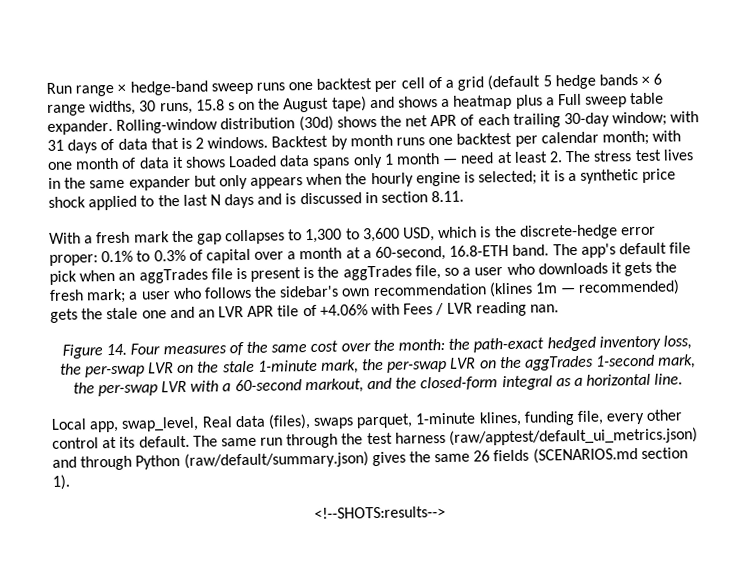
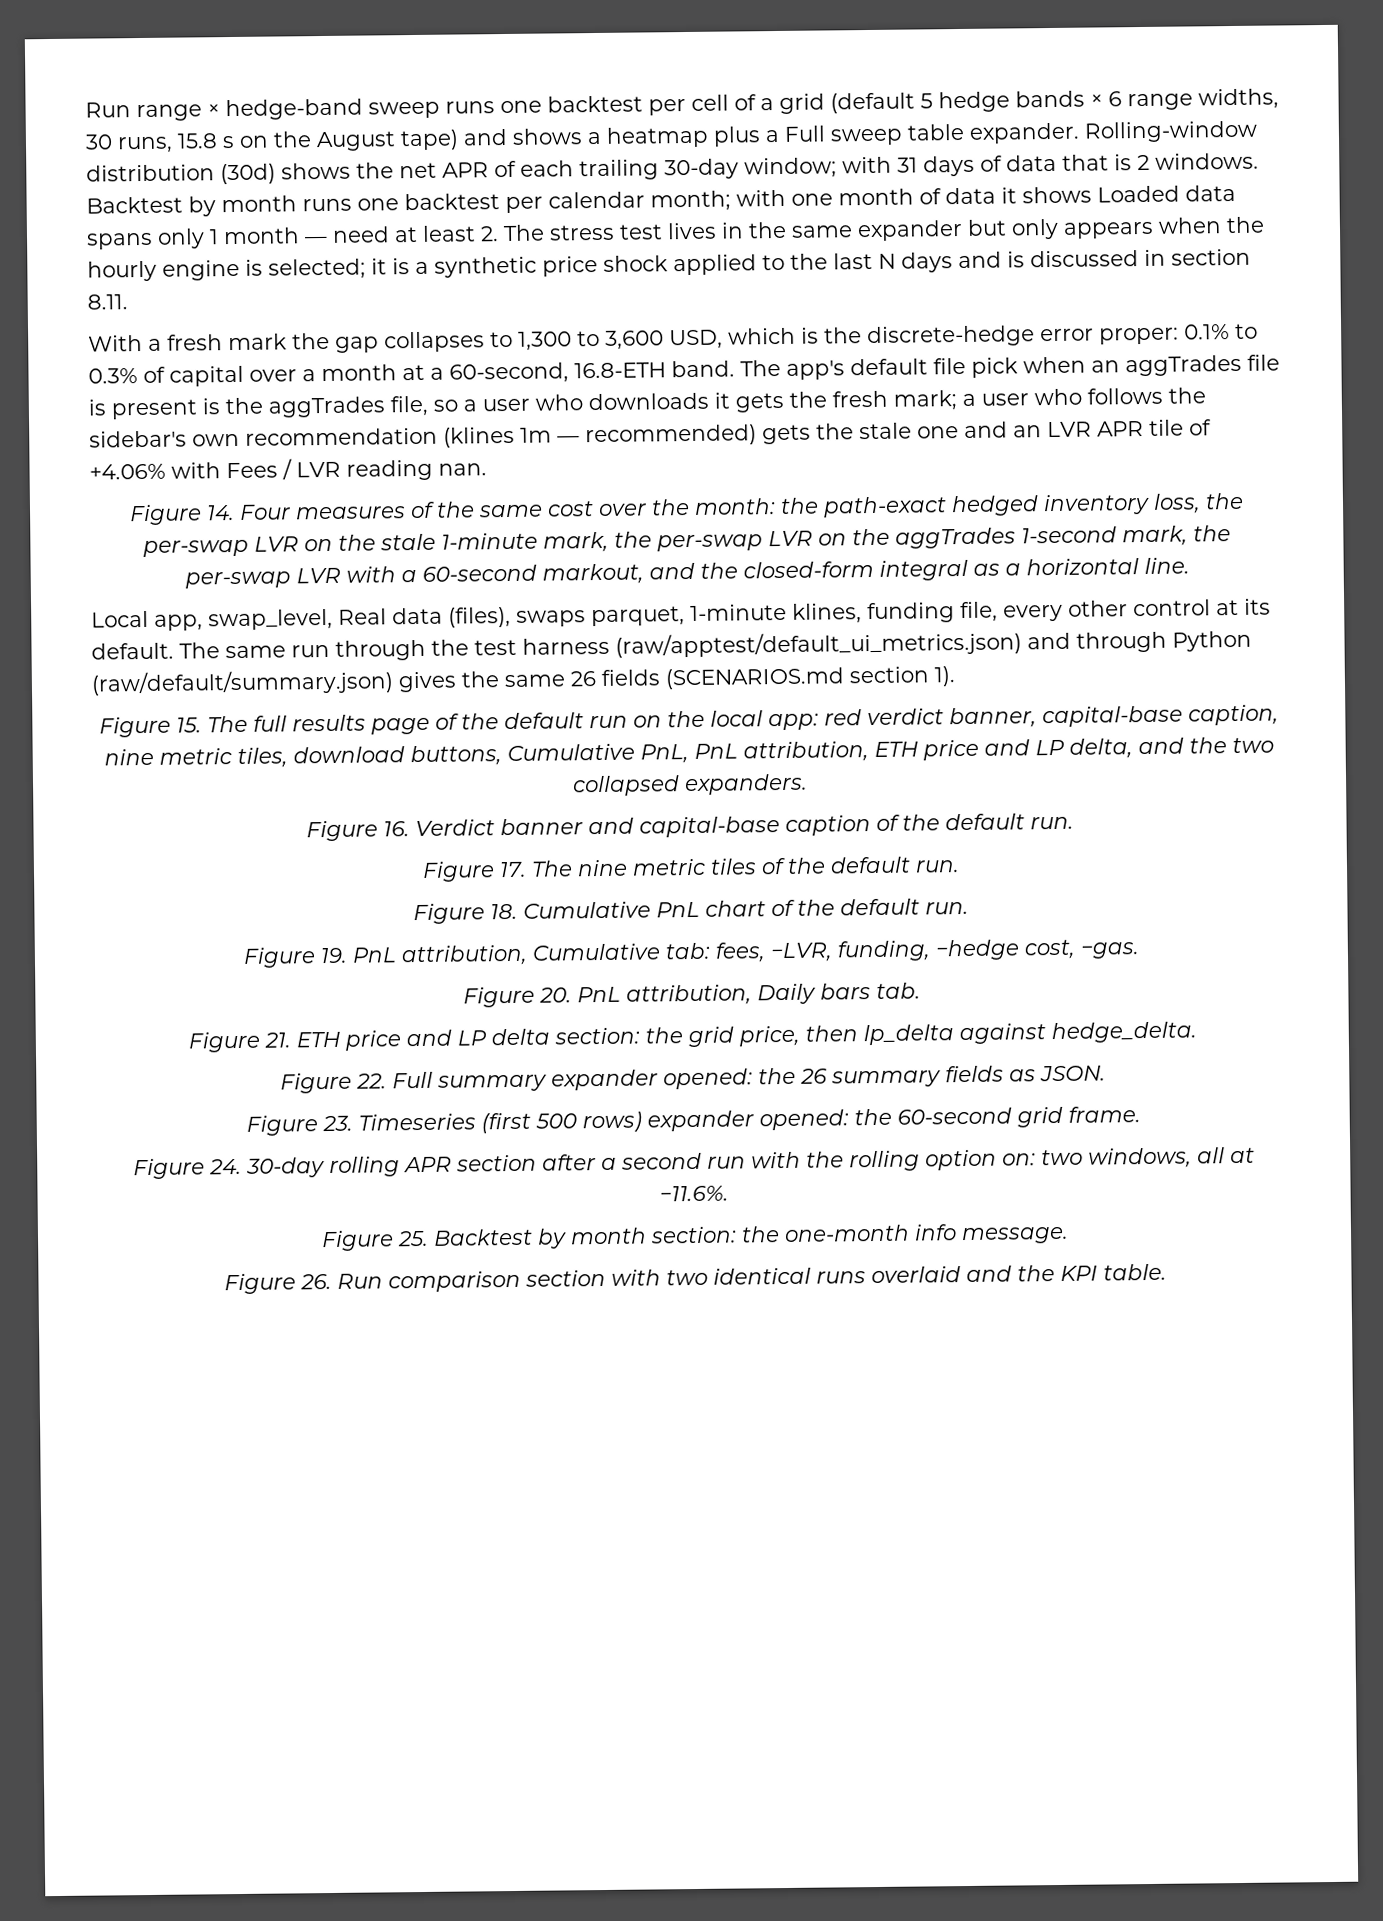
[314,505,446,519] <!--SHOTS:results--> -> [99,704,1279,738] [104,737,1274,768] [571,773,808,797] [306,813,1074,842] [421,856,960,882] [413,898,969,925] [243,939,1140,968] [463,982,921,1008] [187,1021,1197,1053] [280,1065,1106,1094] [245,1106,1141,1136] [133,1147,1255,1180] [659,1185,729,1202] [320,1224,1069,1252] [223,1263,1167,1295] Figure 15. The full results page of the default run on the local app: red verdict banner, capital-base caption, nine metric tiles, download buttons, Cumulative PnL, PnL attribution, ETH price and LP delta, and the two collapsed expanders. // Figure 16. Verdict banner and capital-base caption of the default run. // Figure 17. The nine metric tiles of the default run. // Figure 18. Cumulative PnL chart of the default run. // Figure 19. PnL attribution, Cumulative tab: fees, −LVR, funding, −hedge cost, −gas. // Figure 20. PnL attribution, Daily bars tab. // Figure 21. ETH price and LP delta section: the grid price, then lp_delta against hedge_delta. // Figure 22. Full summary expander opened: the 26 summary fields as JSON. // Figure 23. Timeseries (first 500 rows) expander opened: the 60-second grid frame. // Figure 24. 30-day rolling APR section after a second run with the rolling option on: two windows, all at −11.6%. // Figure 25. Backtest by month section: the one-month info message. // Figure 26. Run comparison section with two identical runs overlaid and the KPI table.

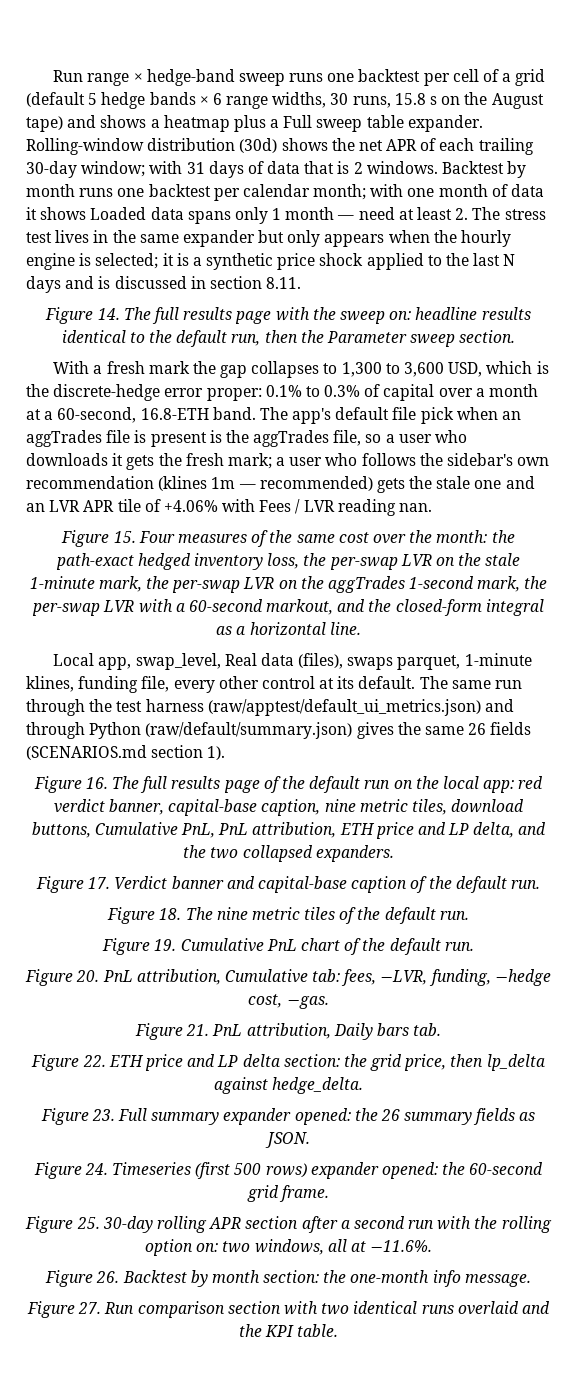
(128, 302) none -> [45,307,531,324] [61,330,516,347] // Figure 14. The full results page with the sweep on: headline results identical to the default run, then the Parameter sweep section.
[206,505,235,521] 14. -> [113,531,136,543] 15.
[176,717,202,733] 15. -> [85,777,108,789] 16.
[383,821,410,837] 16. -> [88,877,111,889] 17.
[498,861,527,878] 17. -> [159,908,182,920] 18.
[490,903,518,920] 18. -> [154,939,177,951] 19.
[320,947,348,964] 19. -> [76,970,100,982] 20.
[539,987,572,1003] 20. -> [186,1024,210,1036] 21.
[263,1032,291,1048] 21. -> [82,1055,106,1067] 22.
[356,1073,387,1089] 22. -> [91,1109,115,1121] 23.
[321,1115,353,1132] 23. -> [84,1163,108,1175] 24.
[209,1158,242,1175] 24. -> [76,1217,100,1229] 25.
[396,1230,429,1247] 25. -> [96,1271,120,1283] 26.
[299,1273,332,1290] 26. -> [78,1302,102,1314] 27.

